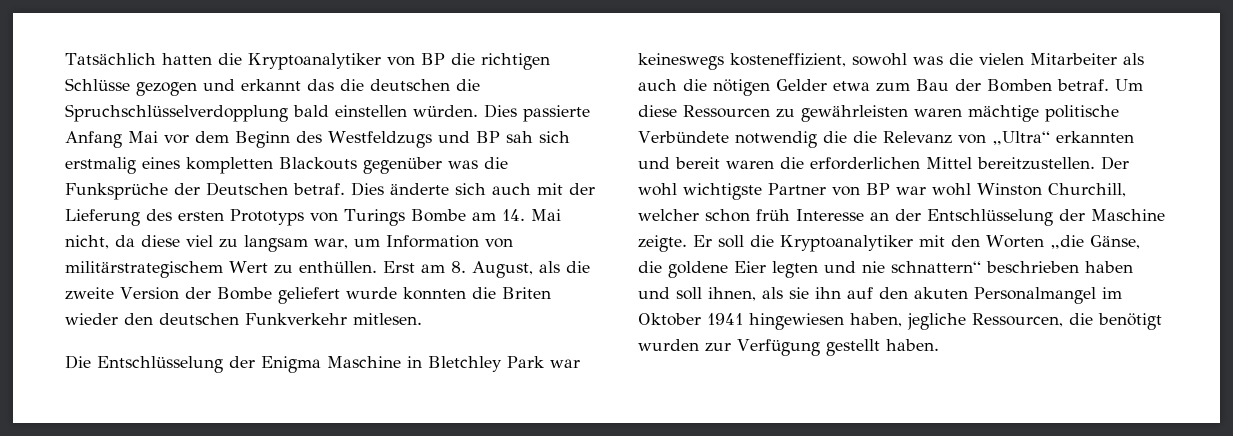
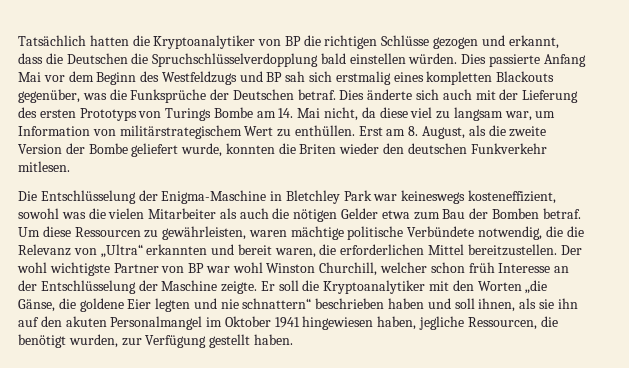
[241,79,450,91] erkannt das die deutschen -> [508,35,559,49] [18,53,128,64] erkannt, dass die Deutschen
[363,157,442,174] gegenüber -> [18,89,80,103] gegenüber,
[345,287,397,299] wurde -> [181,143,223,157] wurde,
[261,356,401,373] Enigma Maschine -> [161,190,267,204] Enigma-Maschine
[801,105,908,122] gewährleisten -> [162,226,247,240] gewährleisten,
[734,131,817,148] notwendig -> [478,226,543,240] notwendig,
[726,160,774,169] waren -> [274,248,316,258] waren,
[638,339,699,351] wurden -> [68,334,118,348] wurden,

